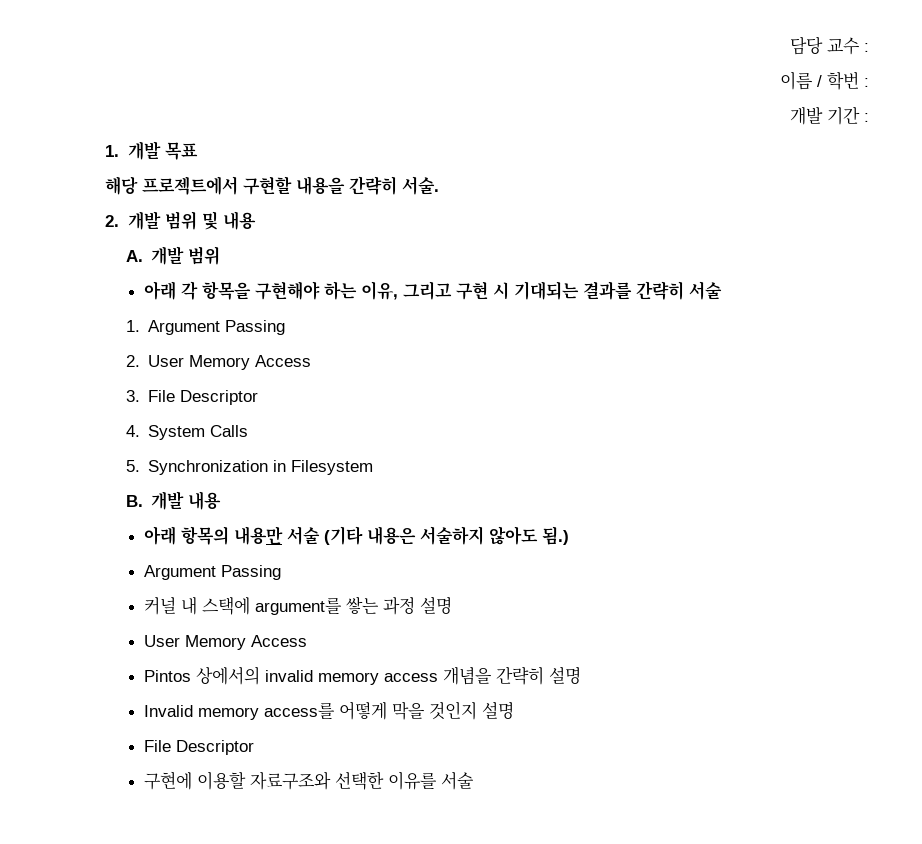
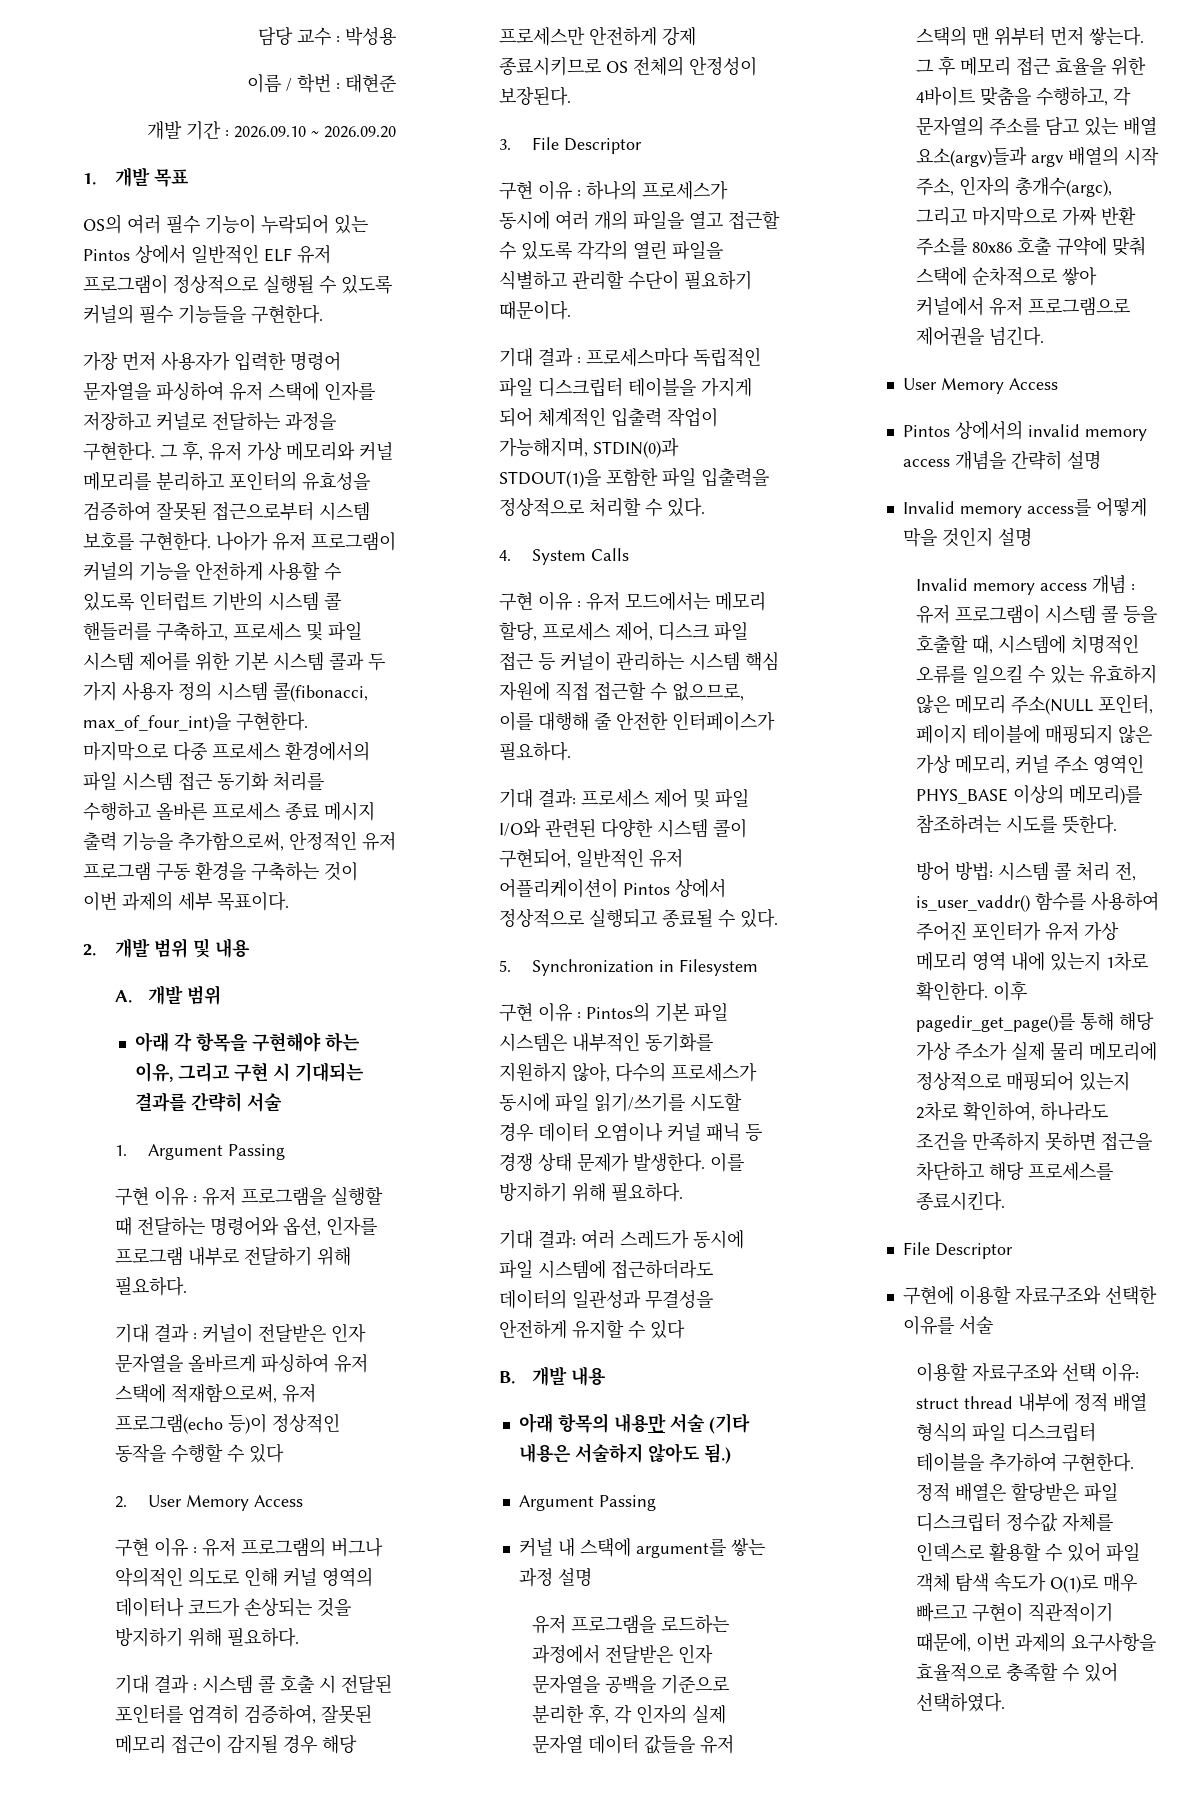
(869, 47) none -> [345,27,396,46] 박성용
(869, 82) none -> [345,74,396,93] 태현준
(869, 117) none -> [234,126,396,138] 2026.09.10 ~ 2026.09.20
[105,176,440,195] 해당 프로젝트에서 구현할 내용을 간략히 서술. -> [82,214,368,234] [82,244,331,264] [82,275,392,294] [82,304,323,324] [82,351,341,371] [82,381,375,401] [82,412,336,431] [82,441,393,461] [82,471,370,491] [82,501,370,521] [82,531,396,551] [82,561,341,581] [82,591,341,611] [82,621,362,641] [82,652,385,671] [82,681,368,702] [82,711,308,732] [82,741,370,761] [82,771,324,791] [82,801,375,821] [82,831,396,851] [82,861,358,881] [82,891,289,911] OS의 여러 필수 기능이 누락되어 있는 Pintos 상에서 일반적인 ELF 유저 프로그램이 정상적으로 실행될 수 있도록 커널의 필수 기능들을 구현한다. // 가장 먼저 사용자가 입력한 명령어 문자열을 파싱하여 유저 스택에 인자를 저장하고 커널로 전달하는 과정을 구현한다. 그 후, 유저 가상 메모리와 커널 메모리를 분리하고 포인터의 유효성을 검증하여 잘못된 접근으로부터 시스템 보호를 구현한다. 나아가 유저 프로그램이 커널의 기능을 안전하게 사용할 수 있도록 인터럽트 기반의 시스템 콜 핸들러를 구축하고, 프로세스 및 파일 시스템 제어를 위한 기본 시스템 콜과 두 가지 사용자 정의 시스템 콜(fibonacci, max_of_four_int)을 구현한다. 마지막으로 다중 프로세스 환경에서의 파일 시스템 접근 동기화 처리를 수행하고 올바른 프로세스 종료 메시지 출력 기능을 추가함으로써, 안정적인 유저 프로그램 구동 환경을 구축하는 것이 이번 과제의 세부 목표이다.
[125,355,312,370] [125,390,259,405] [125,425,249,440] [125,460,374,475] 2. User Memory Access // 3. File Descriptor // 4. System Calls // 5. Synchronization in Filesystem -> [115,1187,384,1206] [115,1216,378,1236] [115,1247,352,1266] [115,1276,188,1296] [115,1323,367,1343] [115,1353,369,1373] [115,1384,317,1403] [115,1413,341,1434] [115,1443,285,1463] [115,1495,304,1511] [115,1537,384,1557] [115,1567,374,1587] [115,1597,352,1617] [115,1627,300,1647] [115,1675,393,1694] [115,1704,373,1724] [115,1734,358,1754] [499,26,697,46] [499,56,758,76] [499,86,572,106] [499,137,643,154] [499,180,729,200] [499,210,781,230] [499,240,724,260] [499,270,753,290] [499,300,572,320] [499,347,762,367] [499,377,753,397] [499,407,719,427] [499,437,680,458] [499,467,770,488] [499,497,706,517] [499,548,630,565] [499,592,767,611] [499,621,749,641] [499,652,780,671] [499,681,745,701] [499,711,776,731] [499,741,572,761] [499,788,750,808] [499,818,748,838] [499,848,684,868] [499,878,727,898] [499,908,779,928] [499,959,759,976] [499,1002,729,1022] [499,1032,714,1052] [499,1062,758,1082] [499,1092,743,1112] [499,1122,763,1142] [499,1152,745,1172] [499,1182,684,1202] [499,1230,745,1249] [499,1259,714,1279] [499,1289,714,1309] [499,1319,686,1339] 구현 이유 : 유저 프로그램을 실행할 때 전달하는 명령어와 옵션, 인자를 프로그램 내부로 전달하기 위해 필요하다. // 기대 결과 : 커널이 전달받은 인자 문자열을 올바르게 파싱하여 유저 스택에 적재함으로써, 유저 프로그램(echo 등)이 정상적인 동작을 수행할 수 있다 // 2. User Memory Access // 구현 이유 : 유저 프로그램의 버그나 악의적인 의도로 인해 커널 영역의 데이터나 코드가 손상되는 것을 방지하기 위해 필요하다. // 기대 결과 : 시스템 콜 호출 시 전달된 포인터를 엄격히 검증하여, 잘못된 메모리 접근이 감지될 경우 해당 프로세스만 안전하게 강제 종료시키므로 OS 전체의 안정성이 보장된다. // 3. File Descriptor // 구현 이유 : 하나의 프로세스가 동시에 여러 개의 파일을 열고 접근할 수 있도록 각각의 열린 파일을 식별하고 관리할 수단이 필요하기 때문이다. // 기대 결과 : 프로세스마다 독립적인 파일 디스크립터 테이블을 가지게 되어 체계적인 입출력 작업이 가능해지며, STDIN(0)과 STDOUT(1)을 포함한 파일 입출력을 정상적으로 처리할 수 있다. // 4. System Calls // 구현 이유 : 유저 모드에서는 메모리 할당, 프로세스 제어, 디스크 파일 접근 등 커널이 관리하는 시스템 핵심 자원에 직접 접근할 수 없으므로, 이를 대행해 줄 안전한 인터페이스가 필요하다. // 기대 결과: 프로세스 제어 및 파일 I/O와 관련된 다양한 시스템 콜이 구현되어, 일반적인 유저 어플리케이션이 Pintos 상에서 정상적으로 실행되고 종료될 수 있다. // 5. Synchronization in Filesystem // 구현 이유 : Pintos의 기본 파일 시스템은 내부적인 동기화를 지원하지 않아, 다수의 프로세스가 동시에 파일 읽기/쓰기를 시도할 경우 데이터 오염이나 커널 패닉 등 경쟁 상태 문제가 발생한다. 이를 방지하기 위해 필요하다. // 기대 결과: 여러 스레드가 동시에 파일 시스템에 접근하더라도 데이터의 일관성과 무결성을 안전하게 유지할 수 있다
(453, 605) none -> [532,1615,730,1634] [532,1644,714,1664] [532,1674,730,1694] [532,1704,727,1724] [532,1734,735,1754] [916,26,1145,46] [916,56,1147,76] [916,86,1132,106] [916,116,1158,136] [916,146,1160,167] [916,176,1113,197] [916,206,1137,226] [916,236,1147,256] [916,266,1098,286] [916,297,1131,316] [916,326,1045,346] // 유저 프로그램을 로드하는 과정에서 전달받은 인자 문자열을 공백을 기준으로 분리한 후, 각 인자의 실제 문자열 데이터 값들을 유저 스택의 맨 위부터 먼저 쌓는다. 그 후 메모리 접근 효율을 위한 4바이트 맞춤을 수행하고, 각 문자열의 주소를 담고 있는 배열 요소(argv)들과 argv 배열의 시작 주소, 인자의 총개수(argc), 그리고 마지막으로 가짜 반환 주소를 80x86 호출 규약에 맞춰 스택에 순차적으로 쌓아 커널에서 유저 프로그램으로 제어권을 넘긴다.
(515, 710) none -> [916,574,1136,595] [916,605,1158,624] [916,634,1140,654] [916,664,1158,684] [916,694,1154,715] [916,724,1153,744] [916,754,1145,774] [916,784,1143,805] [916,814,1118,834] [916,861,1137,881] [916,892,1160,912] [916,921,1120,941] [916,951,1149,971] [916,981,1028,1001] [916,1012,1155,1032] [916,1042,1158,1061] [916,1071,1131,1091] [916,1101,1109,1121] [916,1131,1153,1151] [916,1161,1114,1181] [916,1191,1006,1211] // Invalid memory access 개념 : 유저 프로그램이 시스템 콜 등을 호출할 때, 시스템에 치명적인 오류를 일으킬 수 있는 유효하지 않은 메모리 주소(NULL 포인터, 페이지 테이블에 매핑되지 않은 가상 메모리, 커널 주소 영역인 PHYS_BASE 이상의 메모리)를 참조하려는 시도를 뜻한다. // 방어 방법: 시스템 콜 처리 전, is_user_vaddr() 함수를 사용하여 주어진 포인터가 유저 가상 메모리 영역 내에 있는지 1차로 확인한다. 이후 pagedir_get_page()를 통해 해당 가상 주소가 실제 물리 메모리에 정상적으로 매핑되어 있는지 2차로 확인하여, 하나라도 조건을 만족하지 못하면 접근을 차단하고 해당 프로세스를 종료시킨다.
(475, 780) none -> [916,1362,1140,1382] [916,1393,1148,1412] [916,1422,1097,1442] [916,1452,1135,1472] [916,1482,1119,1502] [916,1512,1114,1532] [916,1542,1141,1562] [916,1573,1138,1593] [916,1602,1114,1622] [916,1632,1157,1652] [916,1663,1119,1682] [916,1692,1006,1712] // 이용할 자료구조와 선택 이유: struct thread 내부에 정적 배열 형식의 파일 디스크립터 테이블을 추가하여 구현한다. 정적 배열은 할당받은 파일 디스크립터 정수값 자체를 인덱스로 활용할 수 있어 파일 객체 탐색 속도가 O(1)로 매우 빠르고 구현이 직관적이기 때문에, 이번 과제의 요구사항을 효율적으로 충족할 수 있어 선택하였다.

